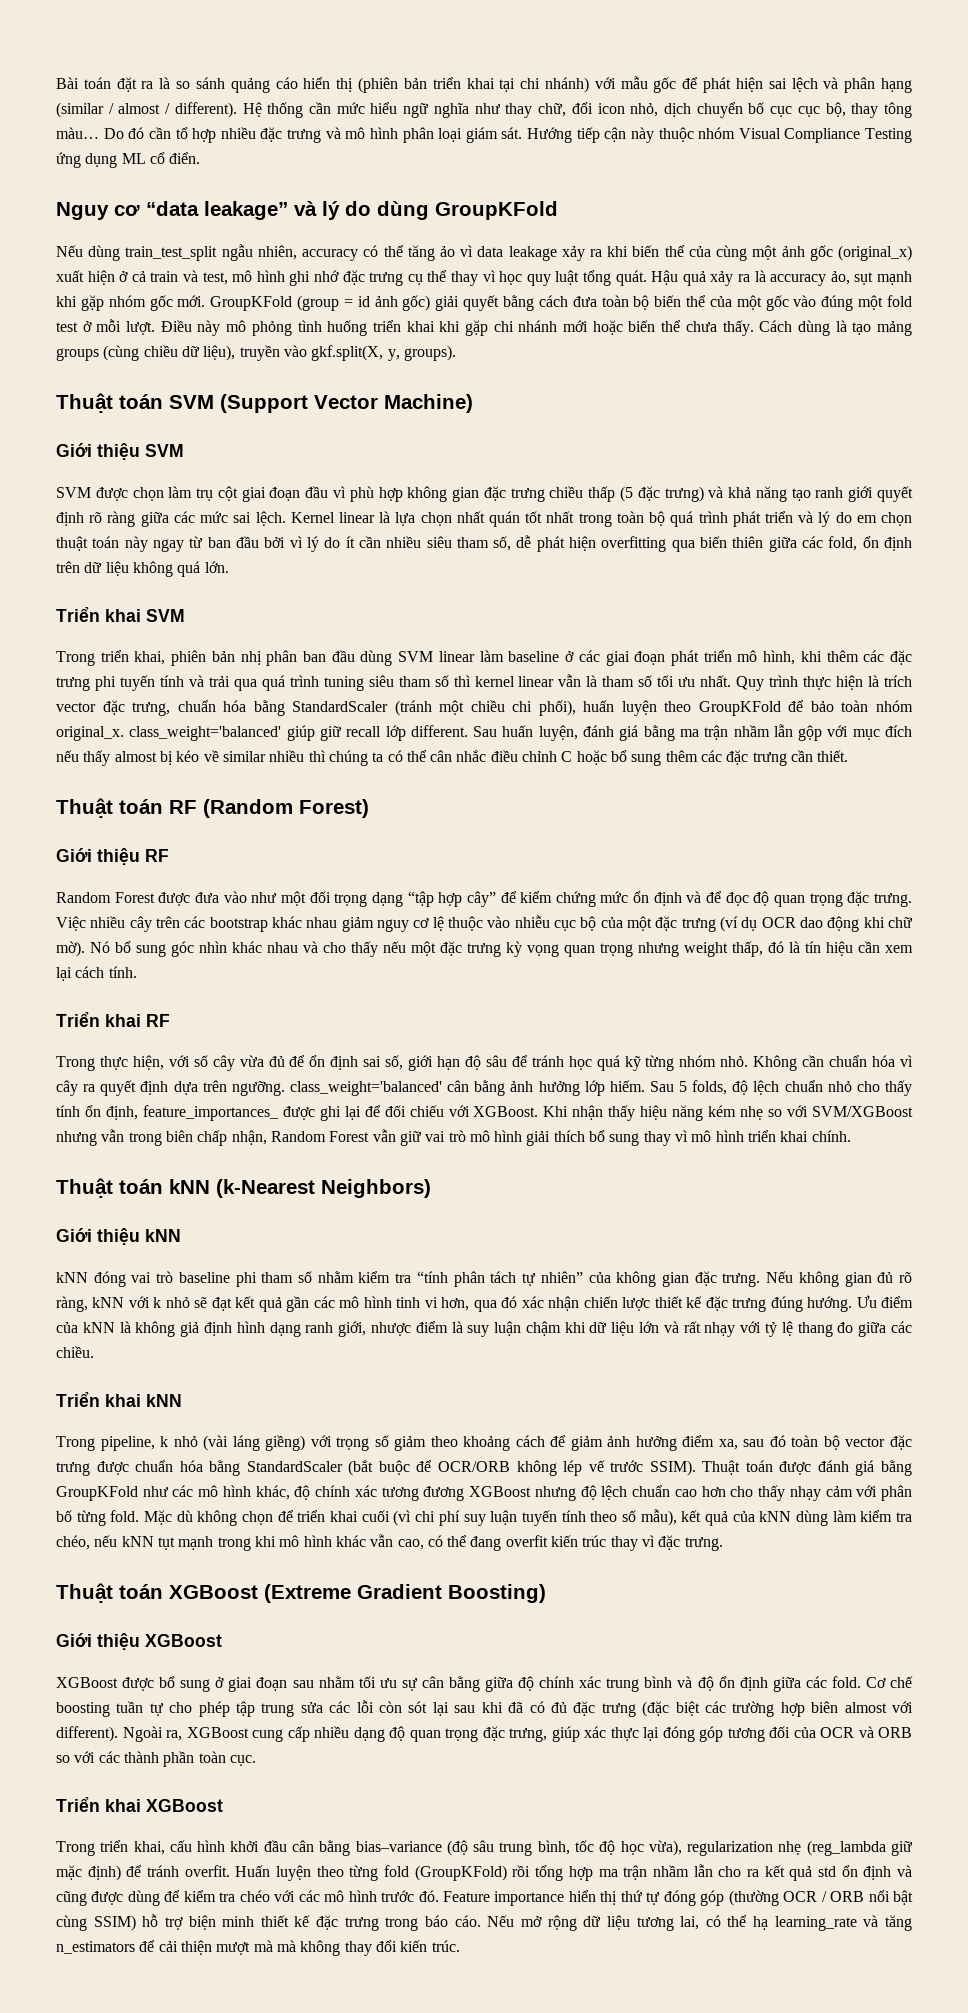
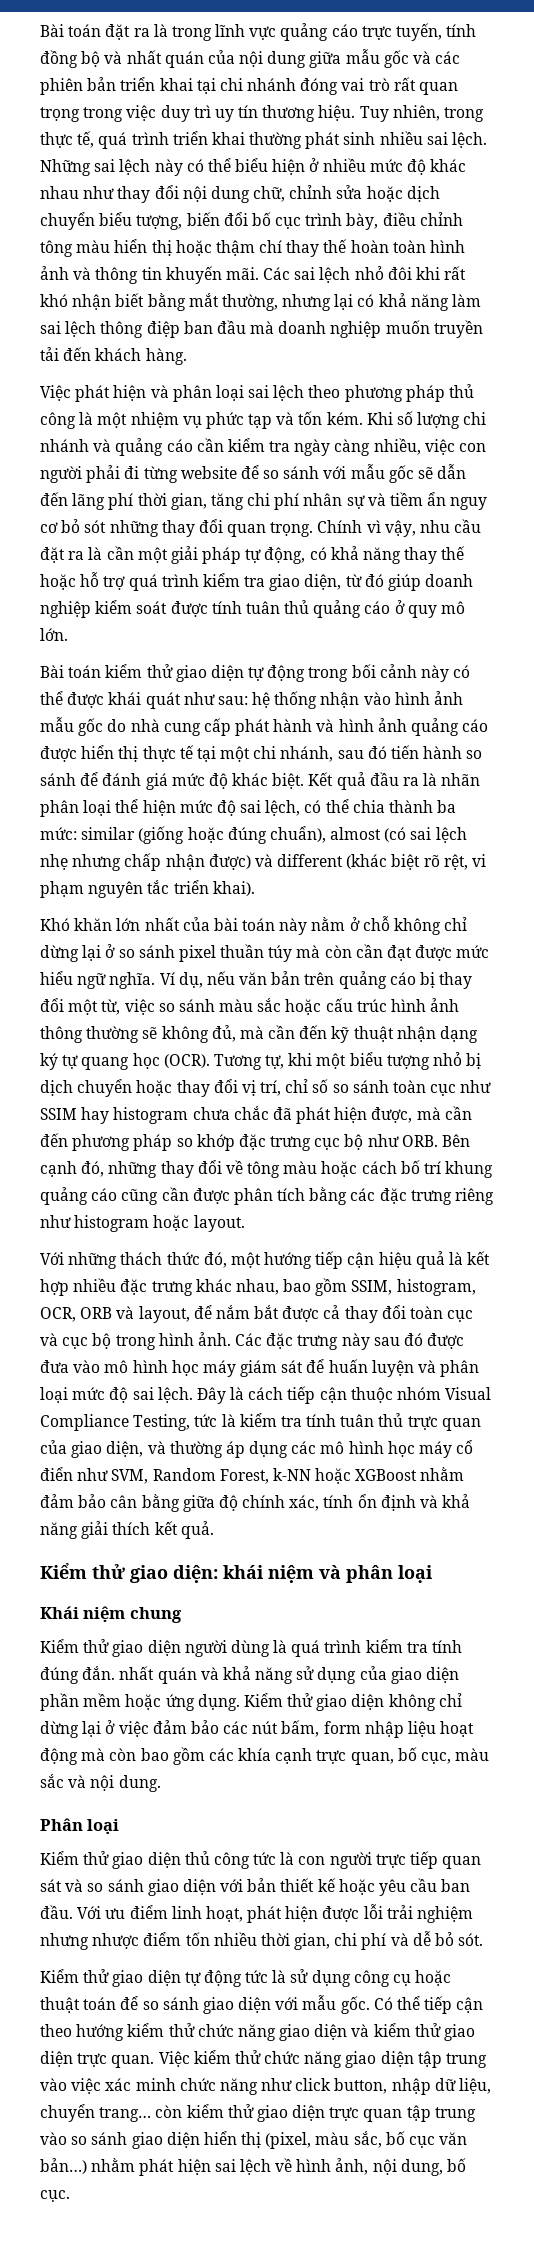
[176,77,399,93] so sánh quảng cáo hiển thị (phiên -> [171,23,477,41] [40,49,461,68] [40,78,83,95] trong lĩnh vực quảng cáo trực tuyến, tính đồng bộ và nhất quán của nội dung giữa mẫu gốc và các phiên
[544,76,912,93] [56,102,913,118] [56,127,654,143] nhánh) với mẫu gốc để phát hiện sai lệch và phân hạng (similar / almost / different). Hệ thống cần mức hiểu ngữ nghĩa như thay chữ, đổi icon nhỏ, dịch chuyển bố cục cục bộ, thay tông màu… Do đó cần tổ hợp nhiều đặc trưng và mô hình phân loại giám sát. Hướng tiếp cận này -> [247,77,459,95] [40,105,485,122] [40,131,488,149] [40,158,467,176] [40,185,440,203] [40,212,463,230] [40,239,466,257] [40,266,467,284] [40,293,482,311] [40,320,483,338] [40,347,187,365] [40,384,475,402] [40,411,487,429] [40,438,487,456] [40,464,467,483] [40,492,488,510] [40,519,482,537] [40,546,466,564] [40,572,474,591] [40,600,466,618] [40,628,68,641] [40,664,471,682] [40,691,464,709] [40,717,489,736] [40,745,483,762] [40,772,481,790] [40,799,457,817] [40,826,467,844] [40,853,487,871] [40,880,255,898] [40,916,468,935] [40,944,490,962] [40,971,473,989] [40,998,460,1015] [40,1025,479,1043] [40,1052,482,1070] [40,1079,492,1097] [40,1106,472,1124] [40,1133,471,1151] [40,1160,494,1178] [40,1187,495,1205] [40,1215,245,1232] [40,1251,491,1269] [40,1278,476,1296] [40,1305,474,1323] [40,1332,465,1350] [40,1359,480,1377] [40,1386,347,1404] nhánh đóng vai trò rất quan trọng trong việc duy trì uy tín thương hiệu. Tuy nhiên, trong thực tế, quá trình triển khai thường phát sinh nhiều sai lệch. Những sai lệch này có thể biểu hiện ở nhiều mức độ khác nhau như thay đổi nội dung chữ, chỉnh sửa hoặc dịch chuyển biểu tượng, biến đổi bố cục trình bày, điều chỉnh tông màu hiển thị hoặc thậm chí thay thế hoàn toàn hình ảnh và thông tin khuyến mãi. Các sai lệch nhỏ đôi khi rất khó nhận biết bằng mắt thường, nhưng lại có khả năng làm sai lệch thông điệp ban đầu mà doanh nghiệp muốn truyền tải đến khách hàng. // Việc phát hiện và phân loại sai lệch theo phương pháp thủ công là một nhiệm vụ phức tạp và tốn kém. Khi số lượng chi nhánh và quảng cáo cần kiểm tra ngày càng nhiều, việc con người phải đi từng website để so sánh với mẫu gốc sẽ dẫn đến lãng phí thời gian, tăng chi phí nhân sự và tiềm ẩn nguy cơ bỏ sót những thay đổi quan trọng. Chính vì vậy, nhu cầu đặt ra là cần một giải pháp tự động, có khả năng thay thế hoặc hỗ trợ quá trình kiểm tra giao diện, từ đó giúp doanh nghiệp kiểm soát được tính tuân thủ quảng cáo ở quy mô lớn. // Bài toán kiểm thử giao diện tự động trong bối cảnh này có thể được khái quát như sau: hệ thống nhận vào hình ảnh mẫu gốc do nhà cung cấp phát hành và hình ảnh quảng cáo được hiển thị thực tế tại một chi nhánh, sau đó tiến hành so sánh để đánh giá mức độ khác biệt. Kết quả đầu ra là nhãn phân loại thể hiện mức độ sai lệch, có thể chia thành ba mức: similar (giống hoặc đúng chuẩn), almost (có sai lệch nhẹ nhưng chấp nhận được) và different (khác biệt rõ rệt, vi phạm nguyên tắc triển khai). // Khó khăn lớn nhất của bài toán này nằm ở chỗ không chỉ dừng lại ở so sánh pixel thuần túy mà còn cần đạt được mức hiểu ngữ nghĩa. Ví dụ, nếu văn bản trên quảng cáo bị thay đổi một từ, việc so sánh màu sắc hoặc cấu trúc hình ảnh thông thường sẽ không đủ, mà cần đến kỹ thuật nhận dạng ký tự quang học (OCR). Tương tự, khi một biểu tượng nhỏ bị dịch chuyển hoặc thay đổi vị trí, chỉ số so sánh toàn cục như SSIM hay histogram chưa chắc đã phát hiện được, mà cần đến phương pháp so khớp đặc trưng cục bộ như ORB. Bên cạnh đó, những thay đổi về tông màu hoặc cách bố trí khung quảng cáo cũng cần được phân tích bằng các đặc trưng riêng như histogram hoặc layout. // Với những thách thức đó, một hướng tiếp cận hiệu quả là kết hợp nhiều đặc trưng khác nhau, bao gồm SSIM, histogram, OCR, ORB và layout, để nắm bắt được cả thay đổi toàn cục và cục bộ trong hình ảnh. Các đặc trưng này sau đó được đưa vào mô hình học máy giám sát để huấn luyện và phân loại mức độ sai lệch. Đây là cách tiếp cận
[865,128,912,143] [56,152,201,168] [56,201,558,220] [56,244,913,261] [56,270,913,286] [56,295,912,311] [56,319,913,336] [56,345,456,361] [56,393,473,413] [56,443,184,460] [56,486,914,502] [56,511,912,527] [56,535,912,552] [56,561,229,577] [56,607,185,622] [56,650,913,666] [56,674,912,691] [56,700,913,716] [56,724,912,741] [56,750,849,766] [56,798,369,818] [56,848,169,865] [56,891,913,907] [56,915,914,932] [56,941,913,957] [56,966,137,981] [56,1012,170,1027] [56,1055,913,1071] [56,1080,912,1096] [56,1105,914,1121] [56,1129,851,1146] [56,1178,431,1198] [56,1228,181,1245] [56,1271,913,1287] [56,1295,913,1312] [56,1321,912,1337] [56,1346,94,1358] [56,1392,182,1407] [56,1435,912,1451] [56,1460,912,1476] [56,1485,913,1501] [56,1509,913,1526] [56,1534,723,1551] [56,1583,546,1603] [56,1633,222,1650] [56,1676,418,1692] Testing ứng dụng ML cổ điển. // Nguy cơ “data leakage” và lý do dùng GroupKFold // Nếu dùng train_test_split ngẫu nhiên, accuracy có thể tăng ảo vì data leakage xảy ra khi biến thể của cùng một ảnh gốc (original_x) xuất hiện ở cả train và test, mô hình ghi nhớ đặc trưng cụ thể thay vì học quy luật tổng quát. Hậu quả xảy ra là accuracy ảo, sụt mạnh khi gặp nhóm gốc mới. GroupKFold (group = id ảnh gốc) giải quyết bằng cách đưa toàn bộ biến thể của một gốc vào đúng một fold test ở mỗi lượt. Điều này mô phỏng tình huống triển khai khi gặp chi nhánh mới hoặc biến thể chưa thấy. Cách dùng là tạo mảng groups (cùng chiều dữ liệu), truyền vào gkf.split(X, y, groups). // Thuật toán SVM (Support Vector Machine) // Giới thiệu SVM // SVM được chọn làm trụ cột giai đoạn đầu vì phù hợp không gian đặc trưng chiều thấp (5 đặc trưng) và khả năng tạo ranh giới quyết định rõ ràng giữa các mức sai lệch. Kernel linear là lựa chọn nhất quán tốt nhất trong toàn bộ quá trình phát triển và lý do em chọn thuật toán này ngay từ ban đầu bởi vì lý do ít cần nhiều siêu tham số, dễ phát hiện overfitting qua biến thiên giữa các fold, ổn định trên dữ liệu không quá lớn. // Triển khai SVM // Trong triển khai, phiên bản nhị phân ban đầu dùng SVM linear làm baseline ở các giai đoạn phát triển mô hình, khi thêm các đặc trưng phi tuyến tính và trải qua quá trình tuning siêu tham số thì kernel linear vẫn là tham số tối ưu nhất. Quy trình thực hiện là trích vector đặc trưng, chuẩn hóa bằng StandardScaler (tránh một chiều chi phối), huấn luyện theo GroupKFold để bảo toàn nhóm original_x. class_weight='balanced' giúp giữ recall lớp different. Sau huấn luyện, đánh giá bằng ma trận nhầm lẫn gộp với mục đích nếu thấy almost bị kéo về similar nhiều thì chúng ta có thể cân nhắc điều chỉnh C hoặc bổ sung thêm các đặc trưng cần thiết. // Thuật toán RF (Random Forest) // Giới thiệu RF // Random Forest được đưa vào như một đối trọng dạng “tập hợp cây” để kiểm chứng mức ổn định và để đọc độ quan trọng đặc trưng. Việc nhiều cây trên các bootstrap khác nhau giảm nguy cơ lệ thuộc vào nhiễu cục bộ của một đặc trưng (ví dụ OCR dao động khi chữ mờ). Nó bổ sung góc nhìn khác nhau và cho thấy nếu một đặc trưng kỳ vọng quan trọng nhưng weight thấp, đó là tín hiệu cần xem lại cách tính. // Triển khai RF // Trong thực hiện, với số cây vừa đủ để ổn định sai số, giới hạn độ sâu để tránh học quá kỹ từng nhóm nhỏ. Không cần chuẩn hóa vì cây ra quyết định dựa trên ngưỡng. class_weight='balanced' cân bằng ảnh hưởng lớp hiếm. Sau 5 folds, độ lệch chuẩn nhỏ cho thấy tính ổn định, feature_importances_ được ghi lại để đối chiếu với XGBoost. Khi nhận thấy hiệu năng kém nhẹ so với SVM/XGBoost nhưng vẫn trong biên chấp nhận, Random Forest vẫn giữ vai trò mô hình giải thích bổ sung thay vì mô hình triển khai chính. // Thuật toán kNN (k-Nearest Neighbors) // Giới thiệu kNN // kNN đóng vai trò baseline phi tham số nhằm kiểm tra “tính phân tách tự nhiên” của không gian đặc trưng. Nếu không gian đủ rõ ràng, kNN với k nhỏ sẽ đạt kết quả gần các mô hình tinh vi hơn, qua đó xác nhận chiến lược thiết kế đặc trưng đúng hướng. Ưu điểm của kNN là không giả định hình dạng ranh giới, nhược điểm là suy luận chậm khi dữ liệu lớn và rất nhạy với tỷ lệ thang đo giữa các chiều. // Triển khai kNN // Trong pipeline, k nhỏ (vài láng giềng) với trọng số giảm theo khoảng cách để giảm ảnh hưởng điểm xa, sau đó toàn bộ vector đặc trưng được chuẩn hóa bằng StandardScaler (bắt buộc để OCR/ORB không lép vế trước SSIM). Thuật toán được đánh giá bằng GroupKFold như các mô hình khác, độ chính xác tương đương XGBoost nhưng độ lệch chuẩn cao hơn cho thấy nhạy cảm với phân bố từng fold. Mặc dù không chọn để triển khai cuối (vì chi phí suy luận tuyến tính theo số mẫu), kết quả của kNN dùng làm kiểm tra chéo, nếu kNN tụt mạnh trong khi mô hình khác vẫn cao, có thể đang overfit kiến trúc thay vì đặc trưng. // Thuật toán XGBoost (Extreme Gradient Boosting) // Giới thiệu XGBoost // XGBoost được bổ sung ở giai đoạn sau nhằm tối ưu sự -> [133,1413,481,1431] [40,1440,474,1458] [40,1467,465,1484] [40,1494,107,1508] Testing, tức là kiểm tra tính tuân thủ trực quan của giao diện, và thường áp dụng các mô hình học máy cổ điển như SVM, Random Forest, k-NN hoặc XGBoost nhằm đảm bảo
[579,1676,913,1692] [56,1700,913,1717] [56,1726,912,1742] [56,1751,256,1767] [56,1797,223,1812] [56,1840,914,1856] [56,1864,912,1881] [56,1890,913,1906] [56,1914,912,1931] [56,1940,460,1956] xác trung bình và độ ổn định giữa các fold. Cơ chế boosting tuần tự cho phép tập trung sửa các lỗi còn sót lại sau khi đã có đủ đặc trưng (đặc biệt các trường hợp biên almost với different). Ngoài ra, XGBoost cung cấp nhiều dạng độ quan trọng đặc trưng, giúp xác thực lại đóng góp tương đối của OCR và ORB so với các thành phần toàn cục. // Triển khai XGBoost // Trong triển khai, cấu hình khởi đầu cân bằng bias–variance (độ sâu trung bình, tốc độ học vừa), regularization nhẹ (reg_lambda giữ mặc định) để tránh overfit. Huấn luyện theo từng fold (GroupKFold) rồi tổng hợp ma trận nhầm lẫn cho ra kết quả std ổn định và cũng được dùng để kiểm tra chéo với các mô hình trước đó. Feature importance hiển thị thứ tự đóng góp (thường OCR / ORB nổi bật cùng SSIM) hỗ trợ biện minh thiết kế đặc trưng trong báo cáo. Nếu mở rộng dữ liệu tương lai, có thể hạ learning_rate và tăng n_estimators để cải thiện mượt mà mà không thay đổi kiến trúc. -> [289,1494,471,1511] [40,1521,214,1539] [40,1563,433,1583] [40,1606,182,1623] [40,1639,463,1657] [40,1666,460,1684] [40,1693,462,1711] [40,1720,475,1738] [40,1747,490,1765] [40,1774,161,1792] [40,1818,120,1834] [40,1851,482,1869] [40,1878,471,1896] [40,1904,474,1923] [40,1931,484,1950] [40,1969,452,1987] [40,1995,484,2014] [40,2023,476,2041] [40,2050,488,2068] [40,2078,492,2095] [40,2104,476,2122] [40,2131,468,2149] [40,2158,467,2176] [40,2190,70,2202] xác, tính ổn định và khả năng giải thích kết quả. // Kiểm thử giao diện: khái niệm và phân loại // Khái niệm chung // Kiểm thử giao diện người dùng là quá trình kiểm tra tính đúng đắn. nhất quán và khả năng sử dụng của giao diện phần mềm hoặc ứng dụng. Kiểm thử giao diện không chỉ dừng lại ở việc đảm bảo các nút bấm, form nhập liệu hoạt động mà còn bao gồm các khía cạnh trực quan, bố cục, màu sắc và nội dung. // Phân loại // Kiểm thử giao diện thủ công tức là con người trực tiếp quan sát và so sánh giao diện với bản thiết kế hoặc yêu cầu ban đầu. Với ưu điểm linh hoạt, phát hiện được lỗi trải nghiệm nhưng nhược điểm tốn nhiều thời gian, chi phí và dễ bỏ sót. // Kiểm thử giao diện tự động tức là sử dụng công cụ hoặc thuật toán để so sánh giao diện với mẫu gốc. Có thể tiếp cận theo hướng kiểm thử chức năng giao diện và kiểm thử giao diện trực quan. Việc kiểm thử chức năng giao diện tập trung vào việc xác minh chức năng như click button, nhập dữ liệu, chuyển trang… còn kiểm thử giao diện trực quan tập trung vào so sánh giao diện hiển thị (pixel, màu sắc, bố cục văn bản…) nhằm phát hiện sai lệch về hình ảnh, nội dung, bố cục.

